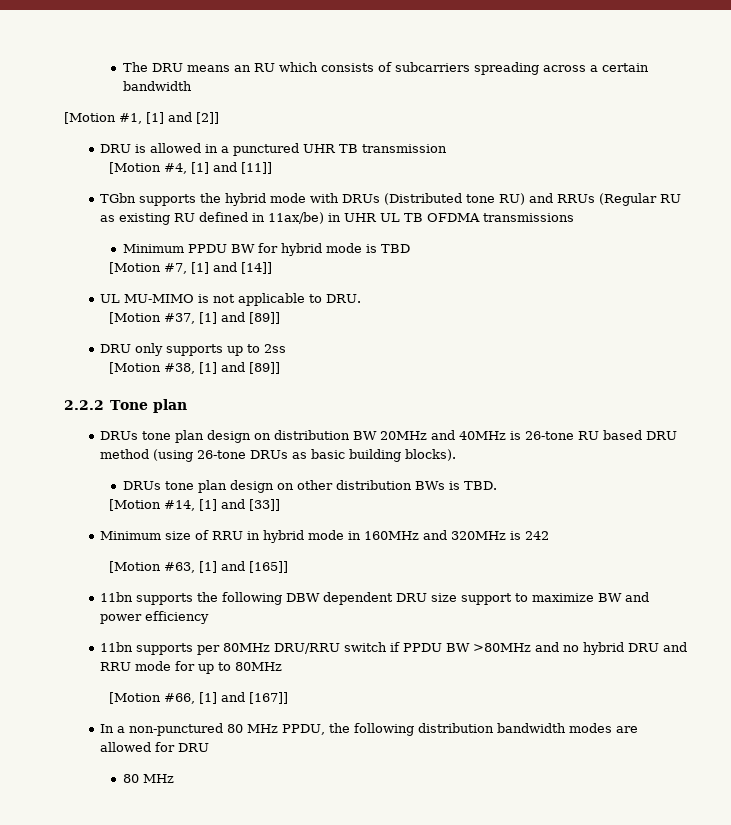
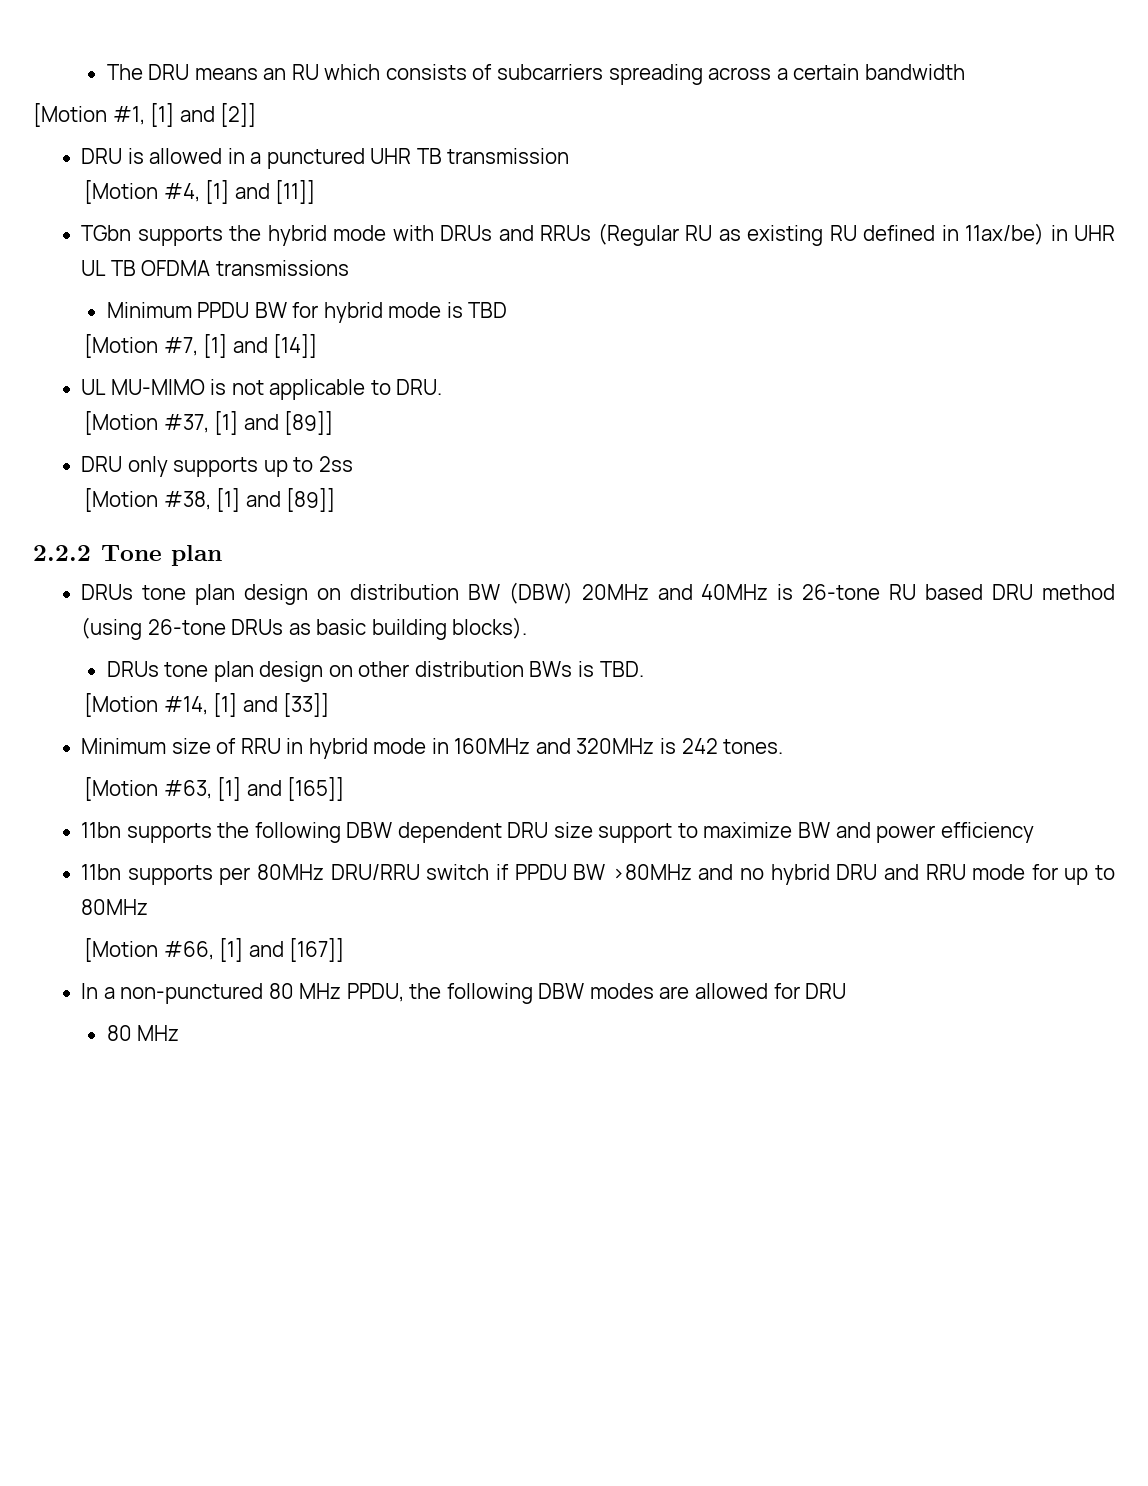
[384,193,526,205] (Distributed tone RU) -> (493, 233) none
(378, 435) none -> [508,582,573,604] (DBW)
(550, 535) none -> [723,739,784,754] tones.
[418,723,567,733] distribution bandwidth -> [538,983,585,999] DBW

